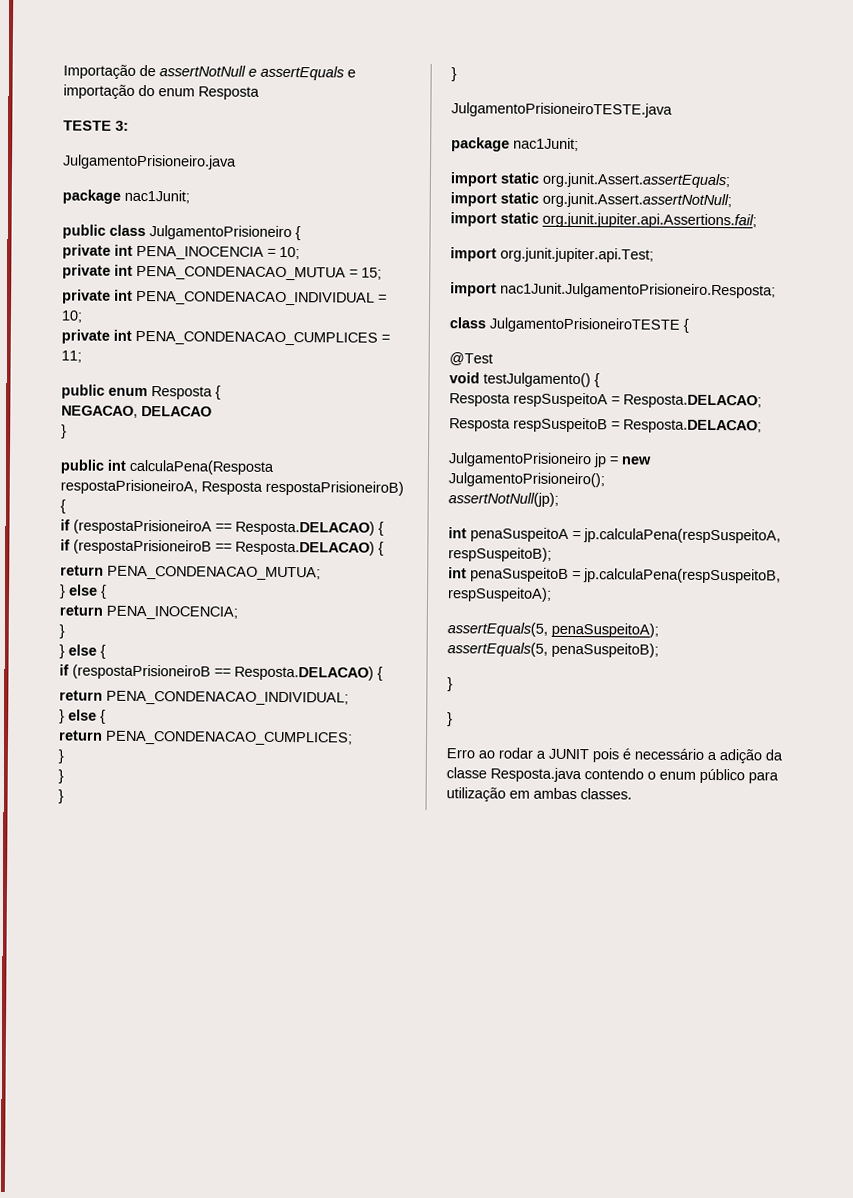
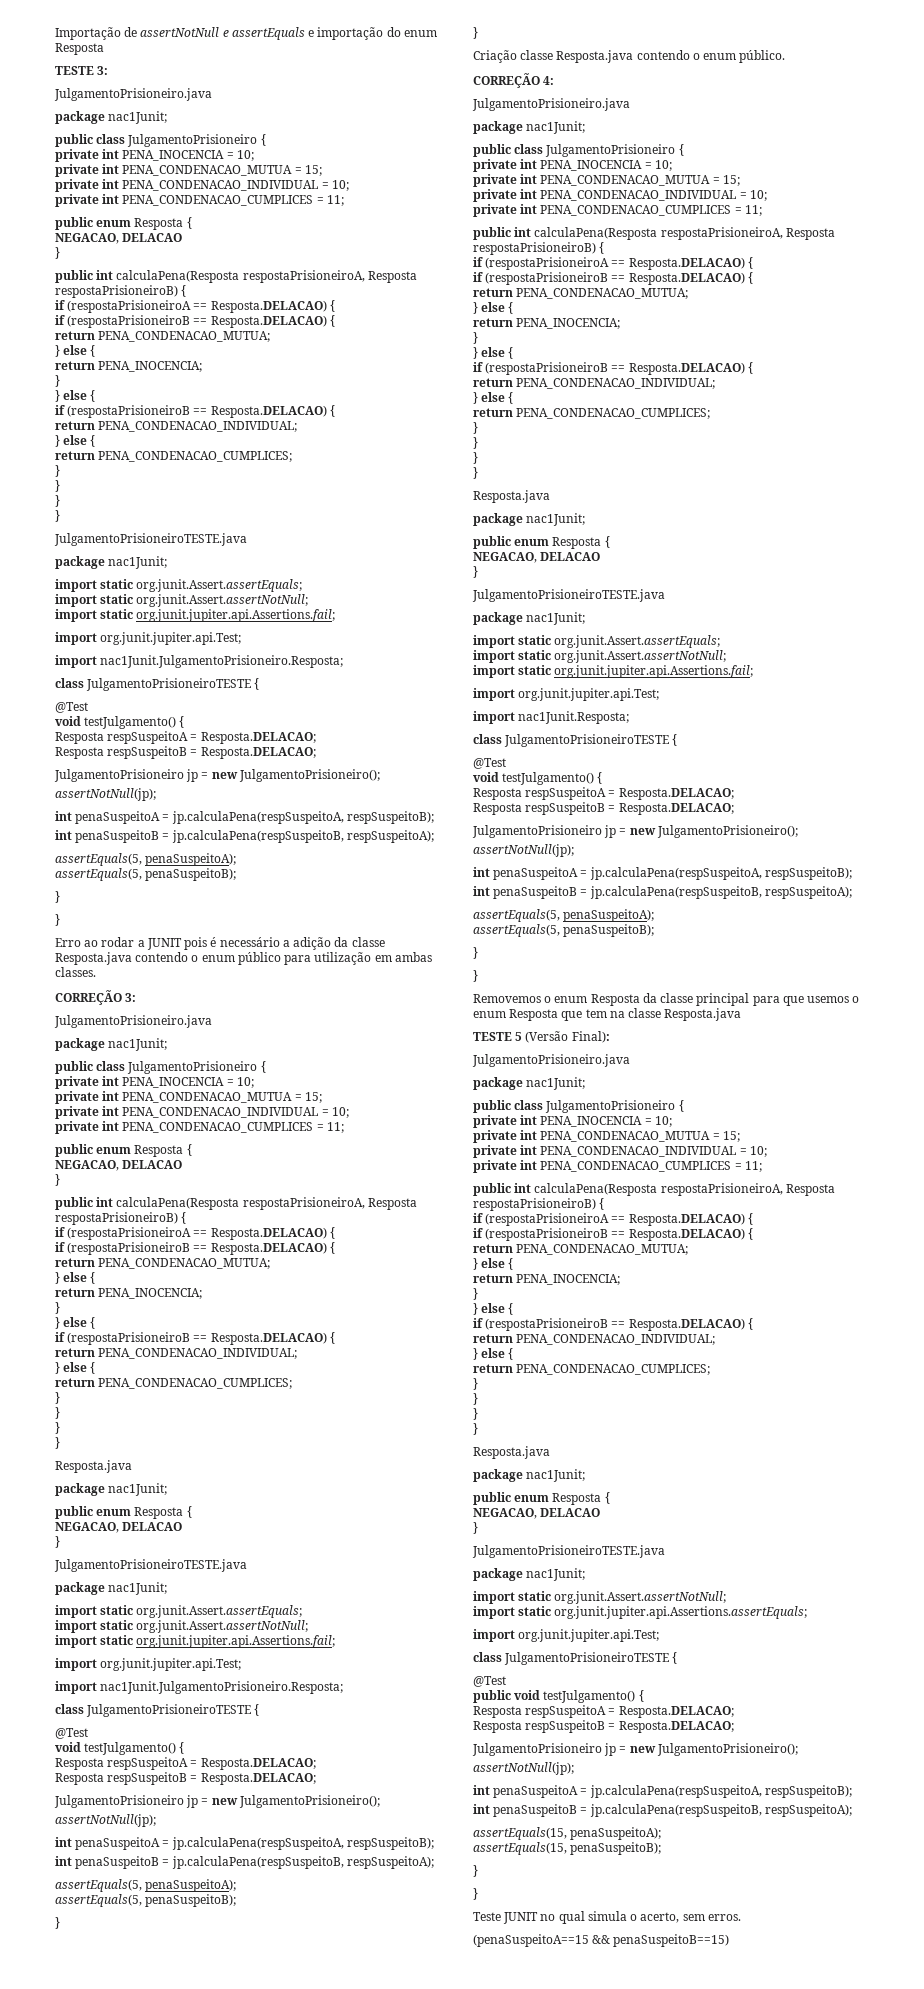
(632, 794) none -> [55,990,137,1005] [54,1015,212,1028] [55,1038,168,1051] [55,1061,266,1074] [55,1076,254,1089] [55,1091,322,1104] [55,1106,349,1119] [55,1121,344,1134] [55,1144,192,1157] [55,1160,183,1171] [55,1174,60,1186] [55,1197,417,1210] [55,1212,187,1225] [55,1227,335,1240] [55,1242,335,1255] [55,1258,271,1269] [55,1272,96,1284] [55,1288,203,1299] [55,1302,60,1314] [55,1317,96,1329] [55,1332,335,1345] [55,1348,298,1359] [55,1362,96,1374] [55,1378,293,1389] [55,1392,60,1404] [55,1407,60,1419] [55,1422,60,1434] [55,1437,60,1449] [55,1460,132,1473] [55,1483,168,1496] [55,1506,192,1519] [55,1522,183,1533] [55,1536,60,1548] [54,1559,247,1572] [55,1582,168,1595] [55,1605,303,1618] [55,1620,309,1633] [55,1635,336,1648] [55,1658,242,1671] [55,1681,344,1694] [55,1704,260,1717] [55,1728,88,1739] [55,1742,185,1755] [55,1757,316,1770] [55,1772,316,1785] [54,1795,380,1808] [55,1814,156,1827] [55,1837,434,1850] [55,1856,434,1869] [55,1879,237,1892] [55,1894,237,1907] [55,1917,60,1929] [473,27,478,39] [473,50,786,63] [473,73,555,88] [472,98,630,111] [473,121,586,134] [473,144,684,157] [473,159,672,172] [473,174,740,187] [473,189,767,202] [473,204,762,217] [473,227,835,240] [473,242,605,255] [473,257,753,270] [473,272,753,285] [473,288,689,299] [473,302,514,314] [473,318,621,329] [473,332,478,344] [473,347,514,359] [473,362,753,375] [473,378,716,389] [473,392,514,404] [473,408,711,419] [473,422,478,434] [473,437,478,449] [473,452,478,464] [473,467,478,479] [473,490,550,503] [473,513,586,526] [473,536,610,549] [473,552,601,563] [473,566,478,578] [472,589,665,602] [473,612,586,625] [473,635,721,648] [473,650,727,663] [473,665,754,678] [473,688,660,701] [473,711,630,724] [473,734,678,747] [473,758,506,769] [473,772,603,785] [473,787,734,800] [473,802,734,815] [472,825,798,838] [473,844,574,857] [473,867,852,880] [473,886,852,899] [473,909,655,922] [473,924,655,937] [473,947,478,959] [473,970,478,982] [473,993,860,1006] [473,1008,742,1021] [473,1031,610,1043] [472,1054,630,1067] [473,1077,586,1090] [473,1100,684,1113] [473,1115,672,1128] [473,1130,740,1143] [473,1145,767,1158] [473,1160,762,1173] [473,1183,835,1196] [473,1198,605,1211] [473,1213,753,1226] [473,1228,753,1241] [473,1244,689,1255] [473,1258,514,1270] [473,1274,621,1285] [473,1288,478,1300] [473,1303,514,1315] [473,1318,753,1331] [473,1334,716,1345] [473,1348,514,1360] [473,1364,711,1375] [473,1378,478,1390] [473,1393,478,1405] [473,1408,478,1420] [473,1423,478,1435] [473,1446,550,1459] [473,1469,586,1482] [473,1492,610,1505] [473,1508,601,1519] [473,1522,478,1534] [472,1545,665,1558] [473,1568,586,1581] [473,1591,727,1604] [473,1606,808,1619] [473,1629,660,1642] [473,1652,678,1665] [473,1676,506,1687] [473,1690,644,1703] [473,1705,734,1718] [473,1720,734,1733] [472,1743,798,1756] [473,1762,574,1775] [473,1785,852,1798] [473,1804,852,1817] [473,1827,662,1840] [473,1842,662,1855] [473,1865,478,1877] [473,1888,478,1900] [473,1911,741,1924] [473,1934,730,1947] // CORREÇÃO 3: // JulgamentoPrisioneiro.java // package nac1Junit; // public class JulgamentoPrisioneiro { // private int PENA_INOCENCIA = 10; // private int PENA_CONDENACAO_MUTUA = 15; // private int PENA_CONDENACAO_INDIVIDUAL = 10; // private int PENA_CONDENACAO_CUMPLICES = 11; // public enum Resposta { // NEGACAO, DELACAO // } // public int calculaPena(Resposta respostaPrisioneiroA, Resposta respostaPrisioneiroB) { // if (respostaPrisioneiroA == Resposta.DELACAO) { // if (respostaPrisioneiroB == Resposta.DELACAO) { // return PENA_CONDENACAO_MUTUA; // } else { // return PENA_INOCENCIA; // } // } else { // if (respostaPrisioneiroB == Resposta.DELACAO) { // return PENA_CONDENACAO_INDIVIDUAL; // } else { // return PENA_CONDENACAO_CUMPLICES; // } // } // } // } // Resposta.java // package nac1Junit; // public enum Resposta { // NEGACAO, DELACAO // } // JulgamentoPrisioneiroTESTE.java // package nac1Junit; // import static org.junit.Assert.assertEquals; // import static org.junit.Assert.assertNotNull; // import static org.junit.jupiter.api.Assertions.fail; // import org.junit.jupiter.api.Test; // import nac1Junit.JulgamentoPrisioneiro.Resposta; // class JulgamentoPrisioneiroTESTE { // @Test // void testJulgamento() { // Resposta respSuspeitoA = Resposta.DELACAO; // Resposta respSuspeitoB = Resposta.DELACAO; // JulgamentoPrisioneiro jp = new JulgamentoPrisioneiro(); // assertNotNull(jp); // int penaSuspeitoA = jp.calculaPena(respSuspeitoA, respSuspeitoB); // int penaSuspeitoB = jp.calculaPena(respSuspeitoB, respSuspeitoA); // assertEquals(5, penaSuspeitoA); // assertEquals(5, penaSuspeitoB); // } // } // Criação classe Resposta.java contendo o enum público. // CORREÇÃO 4: // JulgamentoPrisioneiro.java // package nac1Junit; // public class JulgamentoPrisioneiro { // private int PENA_INOCENCIA = 10; // private int PENA_CONDENACAO_MUTUA = 15; // private int PENA_CONDENACAO_INDIVIDUAL = 10; // private int PENA_CONDENACAO_CUMPLICES = 11; // public int calculaPena(Resposta respostaPrisioneiroA, Resposta respostaPrisioneiroB) { // if (respostaPrisioneiroA == Resposta.DELACAO) { // if (respostaPrisioneiroB == Resposta.DELACAO) { // return PENA_CONDENACAO_MUTUA; // } else { // return PENA_INOCENCIA; // } // } else { // if (respostaPrisioneiroB == Resposta.DELACAO) { // return PENA_CONDENACAO_INDIVIDUAL; // } else { // return PENA_CONDENACAO_CUMPLICES; // } // } // } // } // Resposta.java // package nac1Junit; // public enum Resposta { // NEGACAO, DELACAO // } // JulgamentoPrisioneiroTESTE.java // package nac1Junit; // import static org.junit.Assert.assertEquals; // import static org.junit.Assert.assertNotNull; // import static org.junit.jupiter.api.Assertions.fail; // import org.junit.jupiter.api.Test; // import nac1Junit.Resposta; // class JulgamentoPrisioneiroTESTE { // @Test // void testJulgamento() { // Resposta respSuspeitoA = Resposta.DELACAO; // Resposta respSuspeitoB = Resposta.DELACAO; // JulgamentoPrisioneiro jp = new JulgamentoPrisioneiro(); // assertNotNull(jp); // int penaSuspeitoA = jp.calculaPena(respSuspeitoA, respSuspeitoB); // int penaSuspeitoB = jp.calculaPena(respSuspeitoB, respSuspeitoA); // assertEquals(5, penaSuspeitoA); // assertEquals(5, penaSuspeitoB); // } // } // Removemos o enum Resposta da classe principal para que usemos o enum Resposta que tem na classe Resposta.java // TESTE 5 (Versão Final): // JulgamentoPrisioneiro.java // package nac1Junit; // public class JulgamentoPrisioneiro { // private int PENA_INOCENCIA = 10; // private int PENA_CONDENACAO_MUTUA = 15; // private int PENA_CONDENACAO_INDIVIDUAL = 10; // private int PENA_CONDENACAO_CUMPLICES = 11; // public int calculaPena(Resposta respostaPrisioneiroA, Resposta respostaPrisioneiroB) { // if (respostaPrisioneiroA == Resposta.DELACAO) { // if (respostaPrisioneiroB == Resposta.DELACAO) { // return PENA_CONDENACAO_MUTUA; // } else { // return PENA_INOCENCIA; // } // } else { // if (respostaPrisioneiroB == Resposta.DELACAO) { // return PENA_CONDENACAO_INDIVIDUAL; // } else { // return PENA_CONDENACAO_CUMPLICES; // } // } // } // } // Resposta.java // package nac1Junit; // public enum Resposta { // NEGACAO, DELACAO // } // JulgamentoPrisioneiroTESTE.java // package nac1Junit; // import static org.junit.Assert.assertNotNull; // import static org.junit.jupiter.api.Assertions.assertEquals; // import org.junit.jupiter.api.Test; // class JulgamentoPrisioneiroTESTE { // @Test // public void testJulgamento() { // Resposta respSuspeitoA = Resposta.DELACAO; // Resposta respSuspeitoB = Resposta.DELACAO; // JulgamentoPrisioneiro jp = new JulgamentoPrisioneiro(); // assertNotNull(jp); // int penaSuspeitoA = jp.calculaPena(respSuspeitoA, respSuspeitoB); // int penaSuspeitoB = jp.calculaPena(respSuspeitoB, respSuspeitoA); // assertEquals(15, penaSuspeitoA); // assertEquals(15, penaSuspeitoB); // } // } // Teste JUNIT no qual simula o acerto, sem erros. // (penaSuspeitoA==15 && penaSuspeitoB==15)

